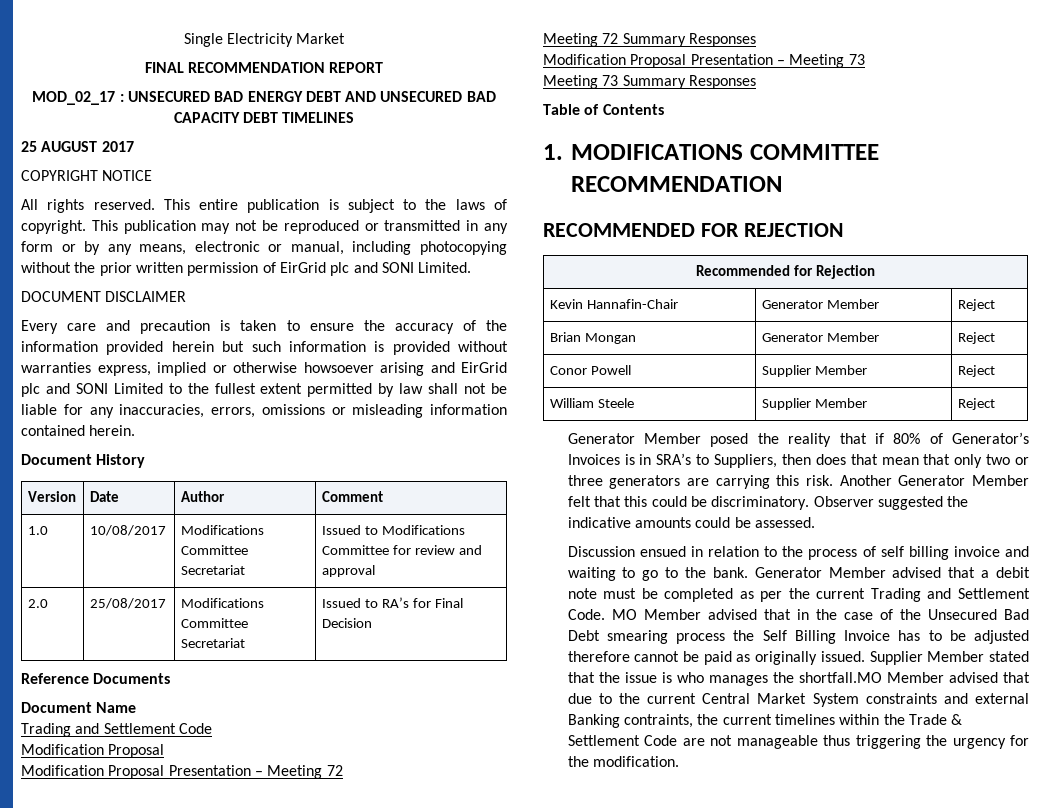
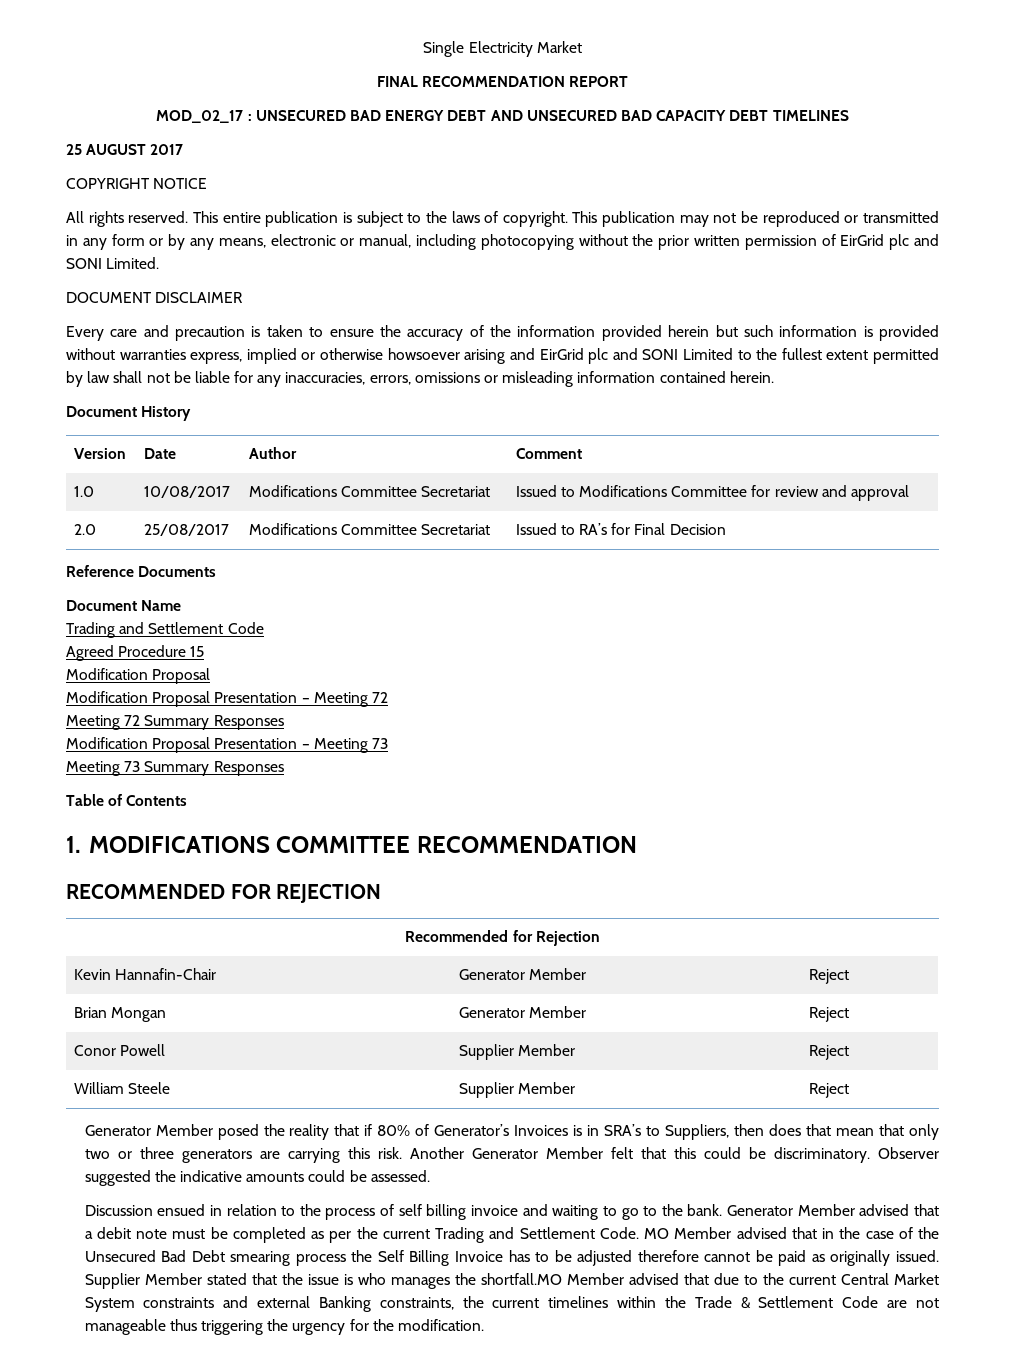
(212, 728) none -> [66,645,205,661] // Agreed Procedure 15
[623,714,693,728] contraints, -> [379,1297,454,1310] constraints,

